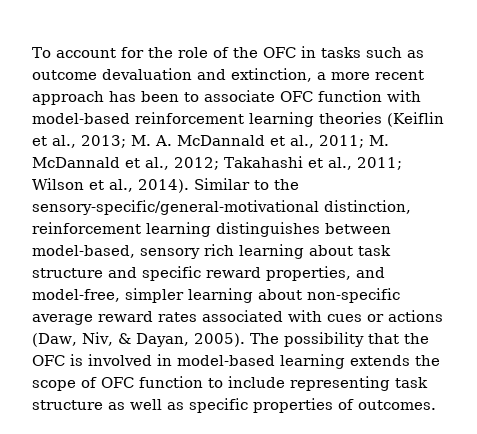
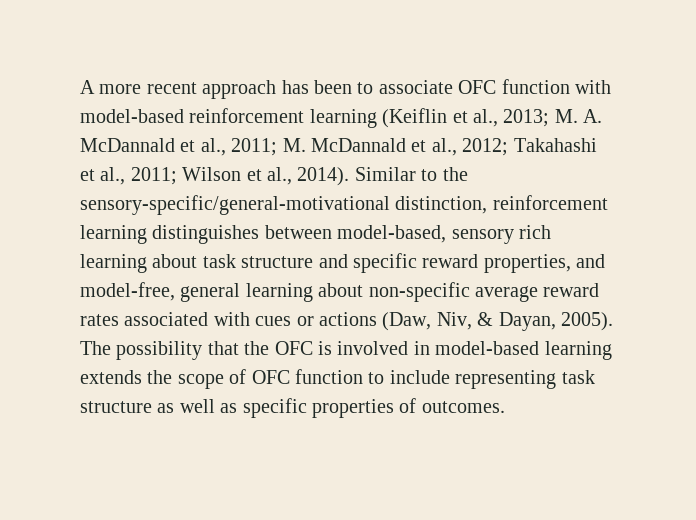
[32,46,424,58] [32,68,326,82] To account for the role of the OFC in tasks such as outcome devaluation and extinction, a -> [80,80,95,94] A
[319,112,382,124] theories -> (377, 118) none
[125,288,184,303] simpler -> [180,283,241,302] general

